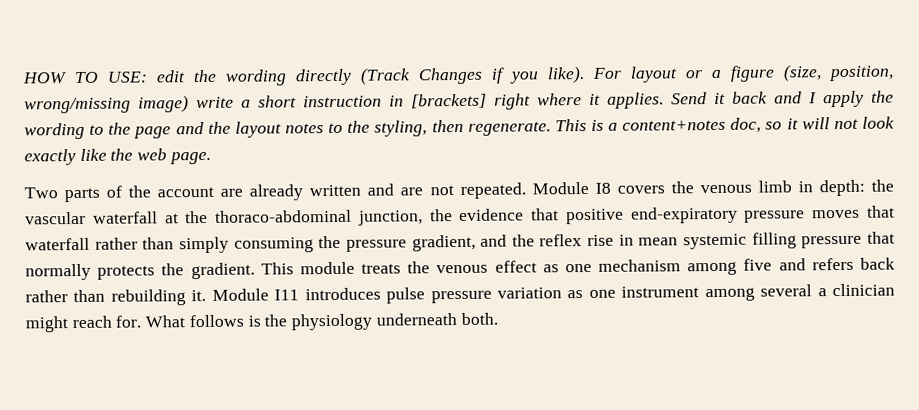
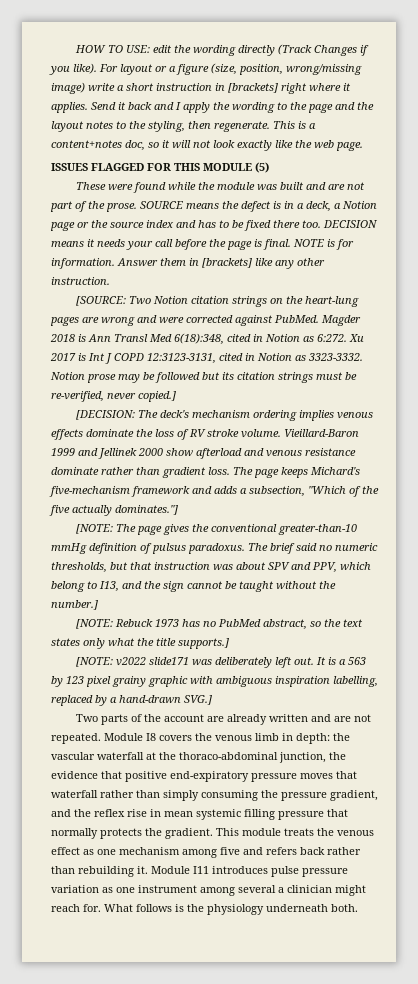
(211, 158) none -> [51,162,269,173] [75,182,365,193] [50,201,377,212] [50,220,378,231] [51,239,354,250] [51,258,325,269] [51,277,110,285] [75,296,359,307] [50,315,361,326] [50,333,364,345] [50,353,363,364] [50,372,357,383] [51,391,176,402] [75,410,373,421] [51,429,359,440] [51,448,356,459] [51,467,360,478] [49,486,379,497] [49,505,178,516] [75,524,357,535] [51,543,378,554] [51,562,371,573] [51,581,336,592] [51,600,98,610] [75,619,363,630] [51,638,229,649] [75,657,366,668] [51,676,378,687] [51,695,212,706] // ISSUES FLAGGED FOR THIS MODULE (5) // These were found while the module was built and are not part of the prose. SOURCE means the defect is in a deck, a Notion page or the source index and has to be fixed there too. DECISION means it needs your call before the page is final. NOTE is for information. Answer them in [brackets] like any other instruction. // [SOURCE: Two Notion citation strings on the heart-lung pages are wrong and were corrected against PubMed. Magder 2018 is Ann Transl Med 6(18):348, cited in Notion as 6:272. Xu 2017 is Int J COPD 12:3123-3131, cited in Notion as 3323-3332. Notion prose may be followed but its citation strings must be re-verified, never copied.] // [DECISION: The deck's mechanism ordering implies venous effects dominate the loss of RV stroke volume. Vieillard-Baron 1999 and Jellinek 2000 show afterload and venous resistance dominate rather than gradient loss. The page keeps Michard's five-mechanism framework and adds a subsection, "Which of the five actually dominates."] // [NOTE: The page gives the conventional greater-than-10 mmHg definition of pulsus paradoxus. The brief said no numeric thresholds, but that instruction was about SPV and PPV, which belong to I13, and the sign cannot be taught without the number.] // [NOTE: Rebuck 1973 has no PubMed abstract, so the text states only what the title supports.] // [NOTE: v2022 slide171 was deliberately left out. It is a 563 by 123 pixel grainy graphic with ambiguous inspiration labelling, replaced by a hand-drawn SVG.]

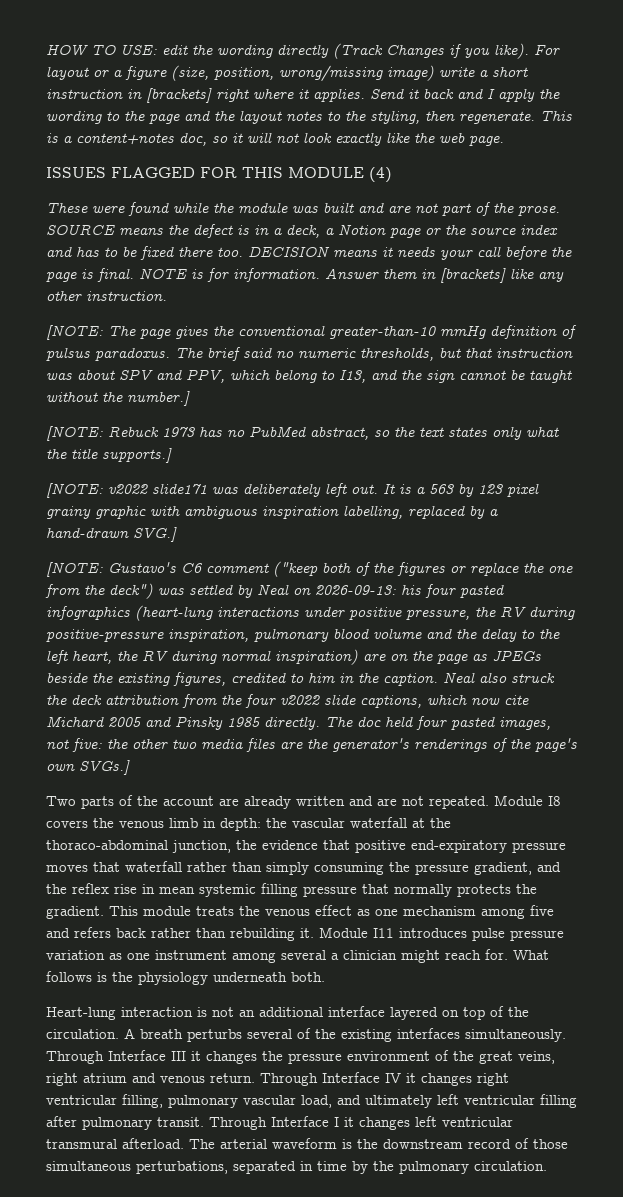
[255,162,269,173] (5) -> [369,167,392,183] (4)
[75,296,359,307] [50,315,361,326] [50,333,364,345] [50,353,363,364] [50,372,357,383] [51,391,176,402] [75,410,373,421] [51,429,359,440] [51,448,356,459] [51,467,360,478] [49,486,379,497] [49,505,178,516] // [SOURCE: Two Notion citation strings on the heart-lung pages are wrong and were corrected against PubMed. Magder 2018 is Ann Transl Med 6(18):348, cited in Notion as 6:272. Xu 2017 is Int J COPD 12:3123-3131, cited in Notion as 3323-3332. Notion prose may be followed but its citation strings must be re-verified, never copied.] // [DECISION: The deck's mechanism ordering implies venous effects dominate the loss of RV stroke volume. Vieillard-Baron 1999 and Jellinek 2000 show afterload and venous resistance dominate rather than gradient loss. The page keeps Michard's five-mechanism framework and adds a subsection, "Which of the five actually dominates."] -> (167, 296) none
(212, 700) none -> [46,561,573,577] [45,583,504,599] [46,605,575,621] [46,628,560,642] [46,649,541,665] [46,672,555,686] [46,694,529,708] [46,716,551,730] [46,738,577,752] [46,760,130,775] // [NOTE: Gustavo's C6 comment ("keep both of the figures or replace the one from the deck") was settled by Neal on 2026-09-13: his four pasted infographics (heart-lung interactions under positive pressure, the RV during positive-pressure inspiration, pulmonary blood volume and the delay to the left heart, the RV during normal inspiration) are on the page as JPEGs beside the existing figures, credited to him in the caption. Neal also struck the deck attribution from the four v2022 slide captions, which now cite Michard 2005 and Pinsky 1985 directly. The doc held four pasted images, not five: the other two media files are the generator's renderings of the page's own SVGs.]
(358, 908) none -> [46,1006,529,1020] [46,1028,566,1042] [46,1050,555,1064] [46,1072,509,1086] [46,1094,577,1108] [46,1116,513,1130] [46,1138,568,1149] [46,1161,547,1174] // Heart-lung interaction is not an additional interface layered on top of the circulation. A breath perturbs several of the existing interfaces simultaneously. Through Interface III it changes the pressure environment of the great veins, right atrium and venous return. Through Interface IV it changes right ventricular filling, pulmonary vascular load, and ultimately left ventricular filling after pulmonary transit. Through Interface I it changes left ventricular transmural afterload. The arterial waveform is the downstream record of those simultaneous perturbations, separated in time by the pulmonary circulation.

